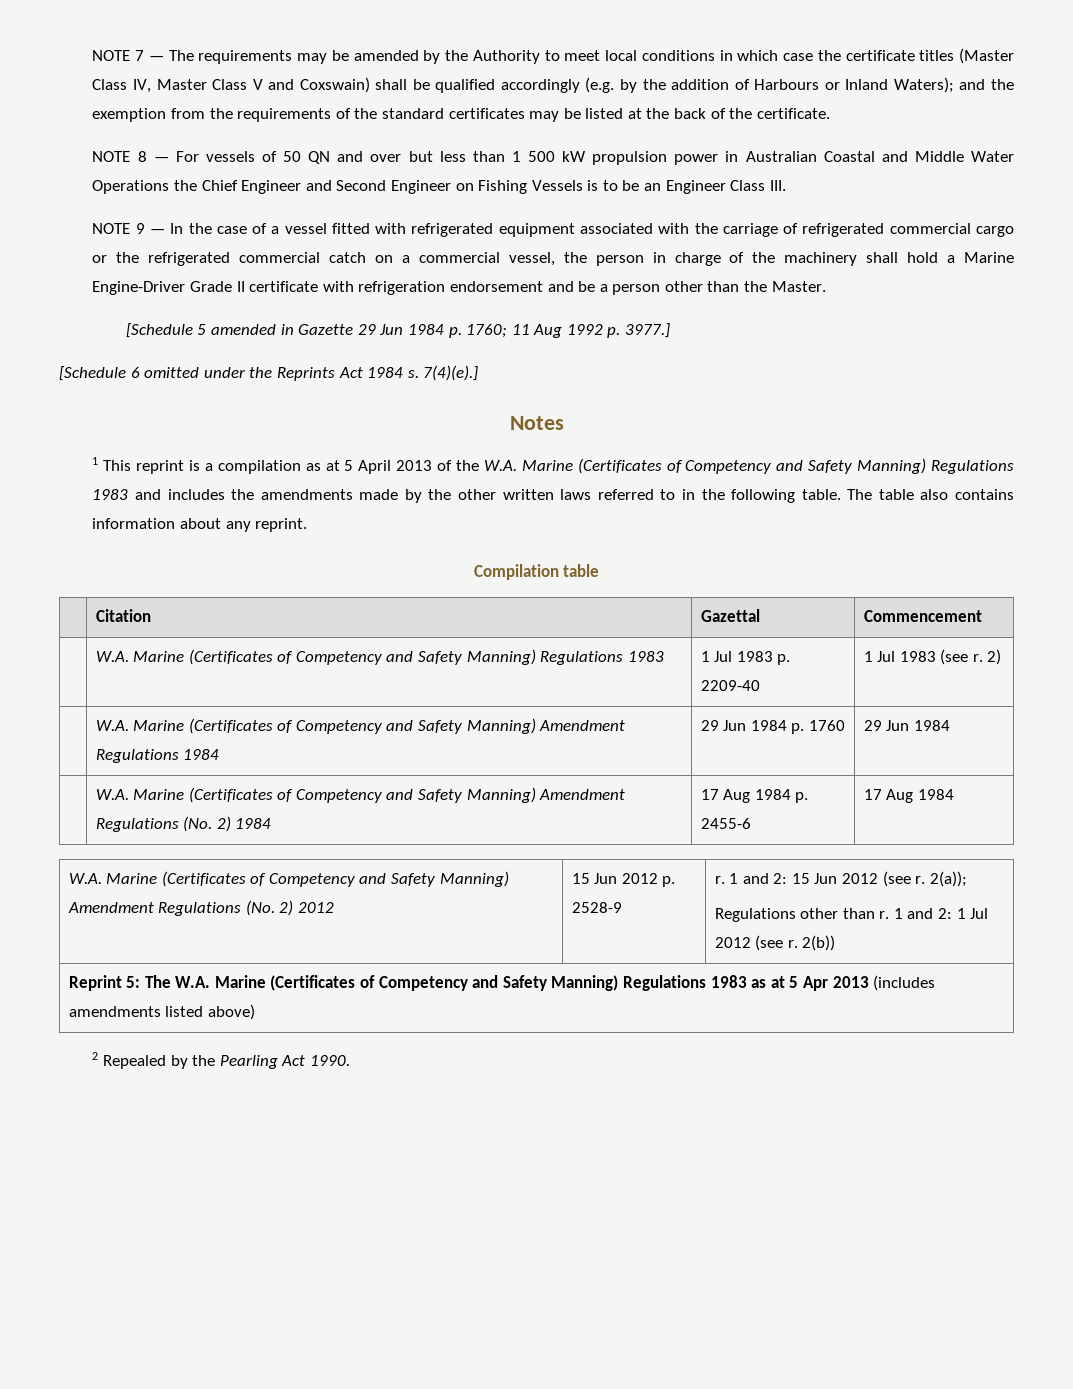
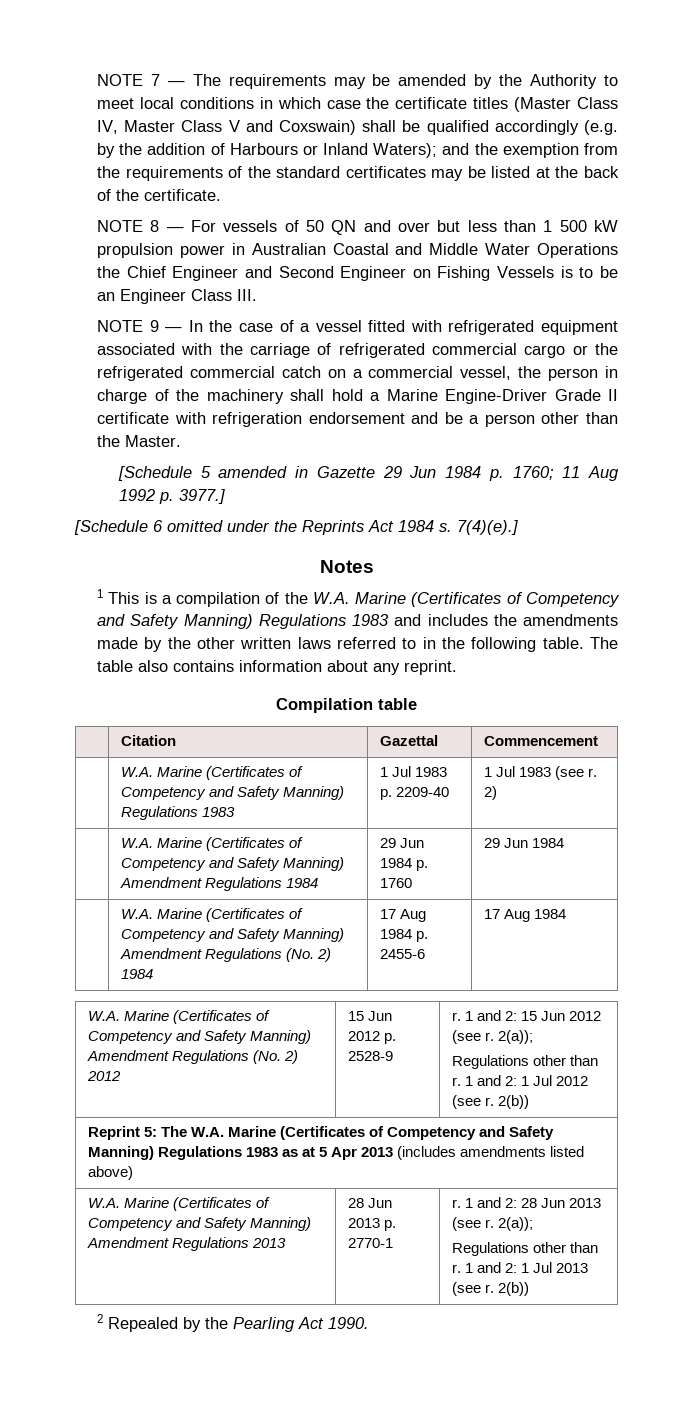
[136,460,185,474] reprint -> (140, 598) none
[305,460,433,474] as at 5 April 2013 -> (261, 599) none
(255, 1012) none -> [87,1197,271,1211] [87,1217,312,1231] [86,1237,286,1251] [347,1198,392,1208] [347,1218,396,1231] [347,1238,393,1248] [451,1197,602,1208] [451,1217,533,1231] [451,1242,598,1256] [451,1262,589,1273] [451,1282,529,1296] // W.A. Marine (Certificates of Competency and Safety Manning) Amendment Regulations 2013 | 28 Jun 2013 p. 2770-1 | r. 1 and 2: 28 Jun 2013 (see r. 2(a)); // Regulations other than r. 1 and 2: 1 Jul 2013 (see r. 2(b))

